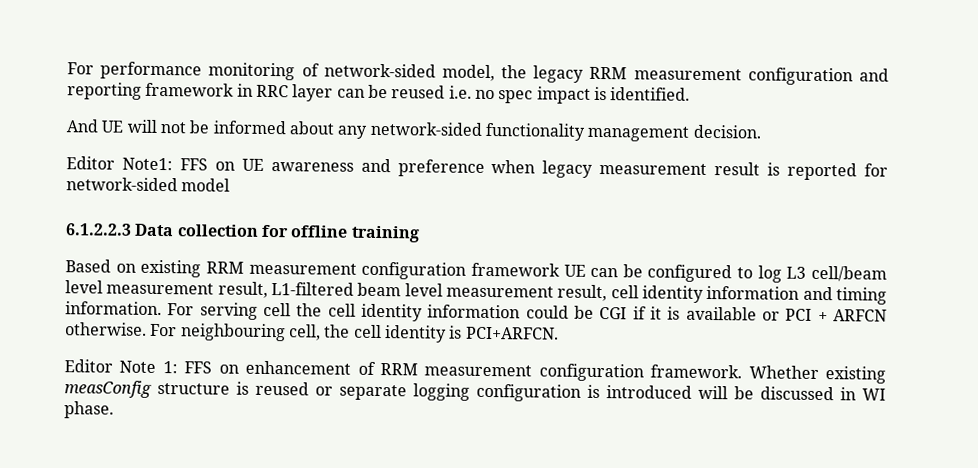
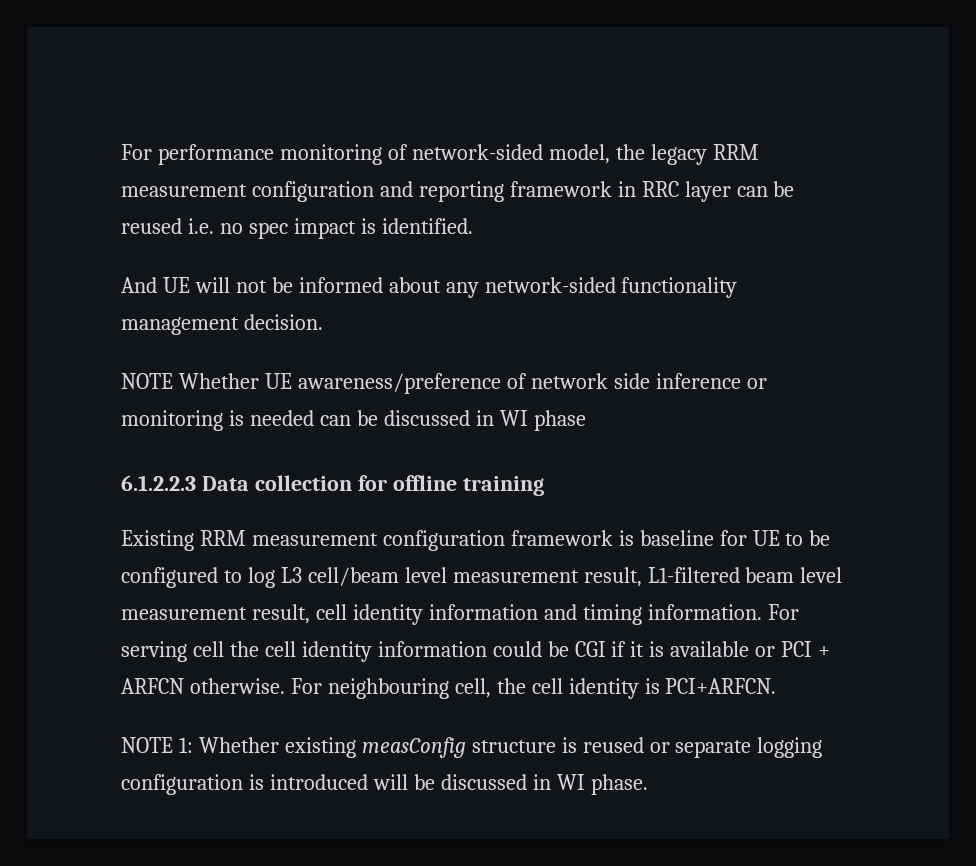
[66,156,889,181] [66,177,231,192] Editor Note1: FFS on UE awareness and preference when legacy measurement result is reported for network-sided model -> [121,373,767,394] [121,410,586,431] NOTE Whether UE awareness/preference of network side inference or monitoring is needed can be discussed in WI phase
[65,259,202,278] Based on existing -> [121,530,194,551] Existing
[563,264,619,278] UE can -> [618,530,804,546] is baseline for UE to
[64,359,743,382] Editor Note 1: FFS on enhancement of RRM measurement configuration framework. -> [121,737,193,753] NOTE 1:

